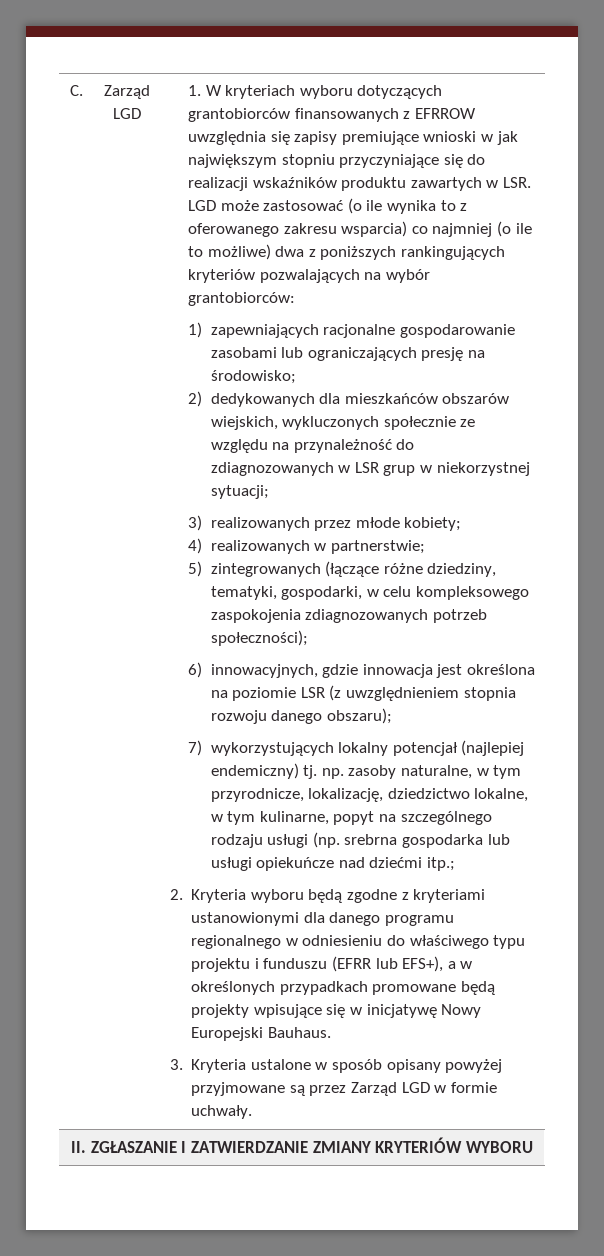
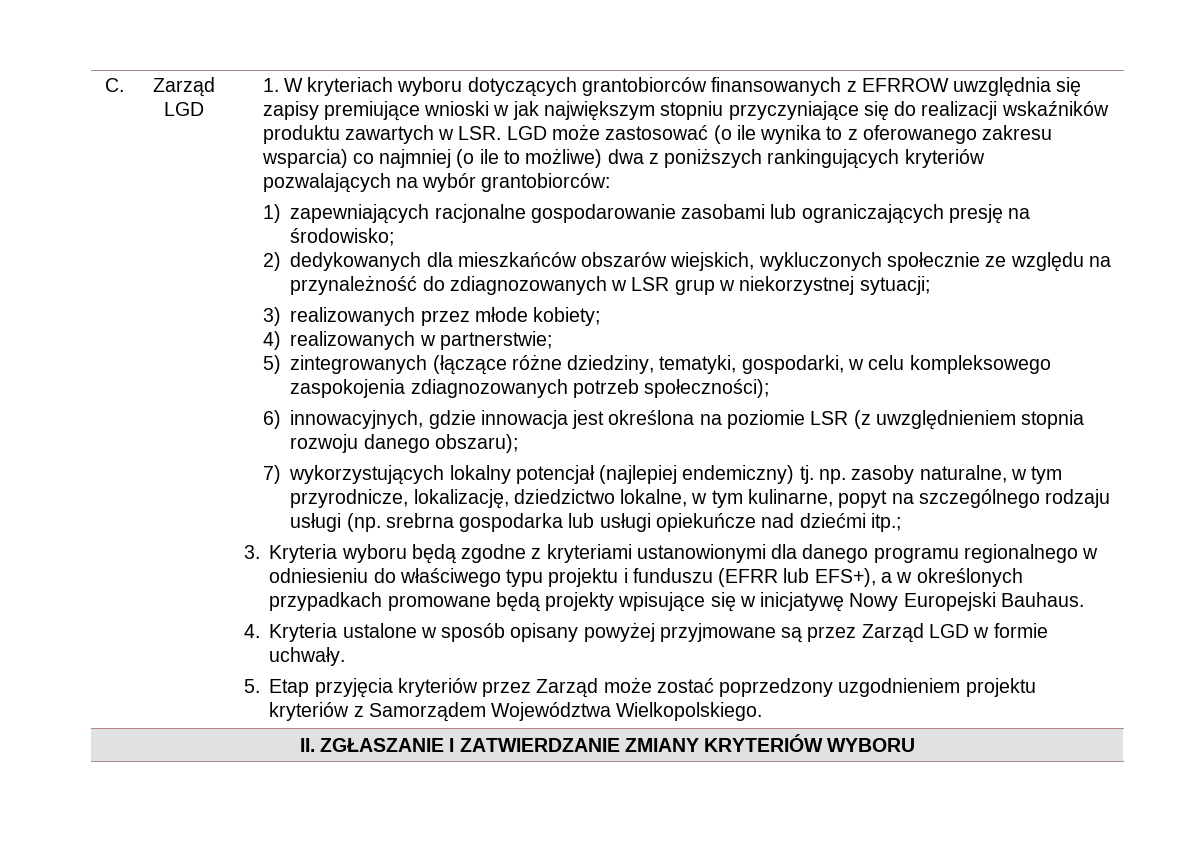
[169,889,183,900] 2. -> [243,545,260,559] 3.
[169,1059,183,1070] 3. -> [243,624,260,638] 4.
(253, 1112) none -> [243,677,1036,698] [269,702,763,722] // 5. Etap przyjęcia kryteriów przez Zarząd może zostać poprzedzony uzgodnieniem projektu kryteriów z Samorządem Województwa Wielkopolskiego.

